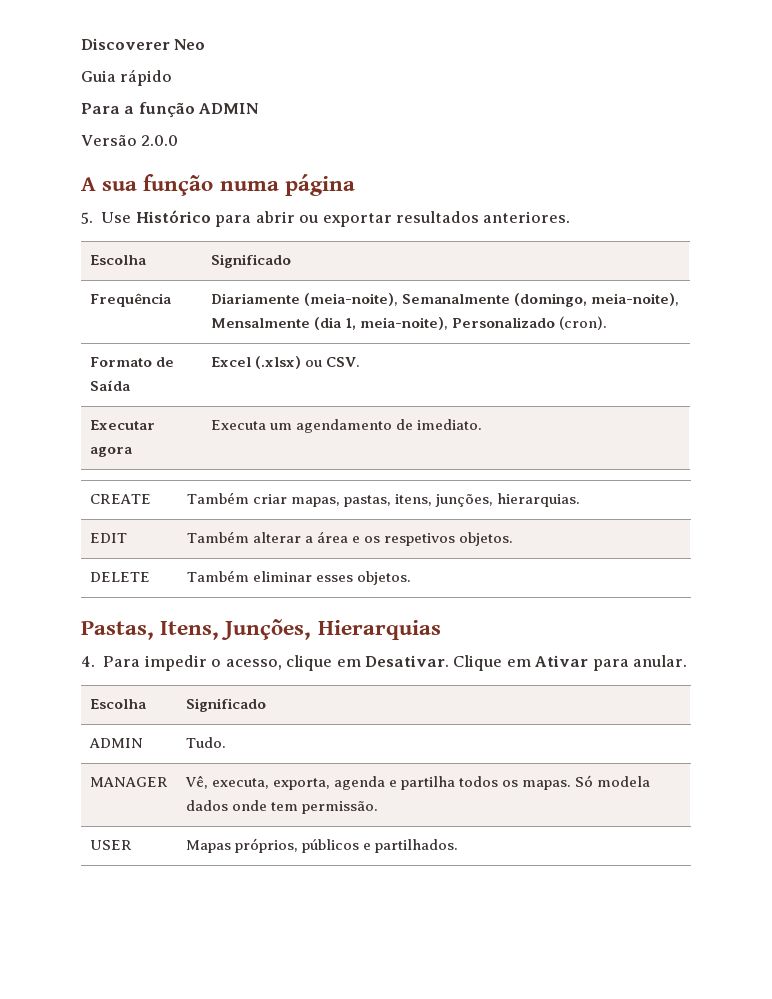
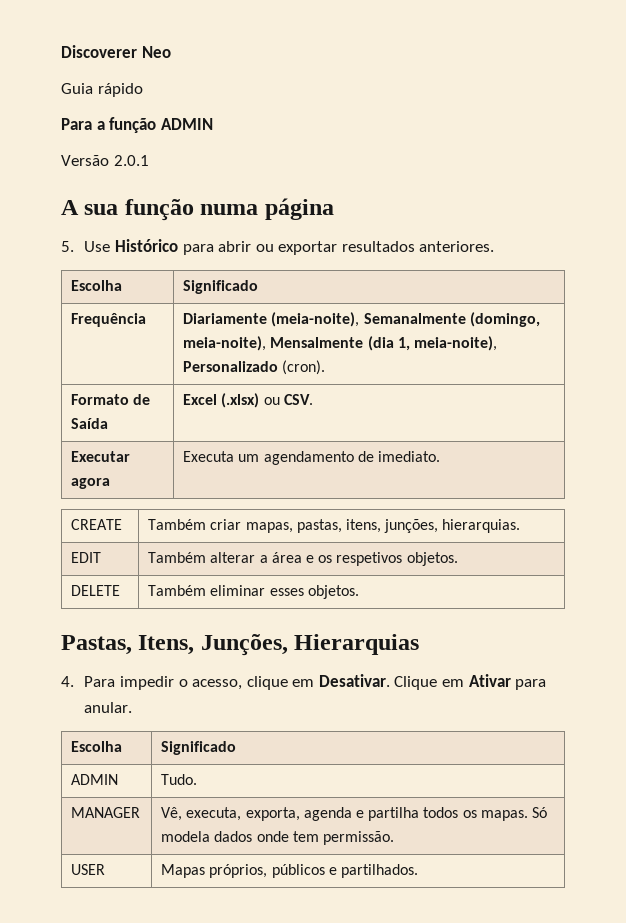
[141,135,179,146] 2.0.0 -> [113,155,149,166] 2.0.1

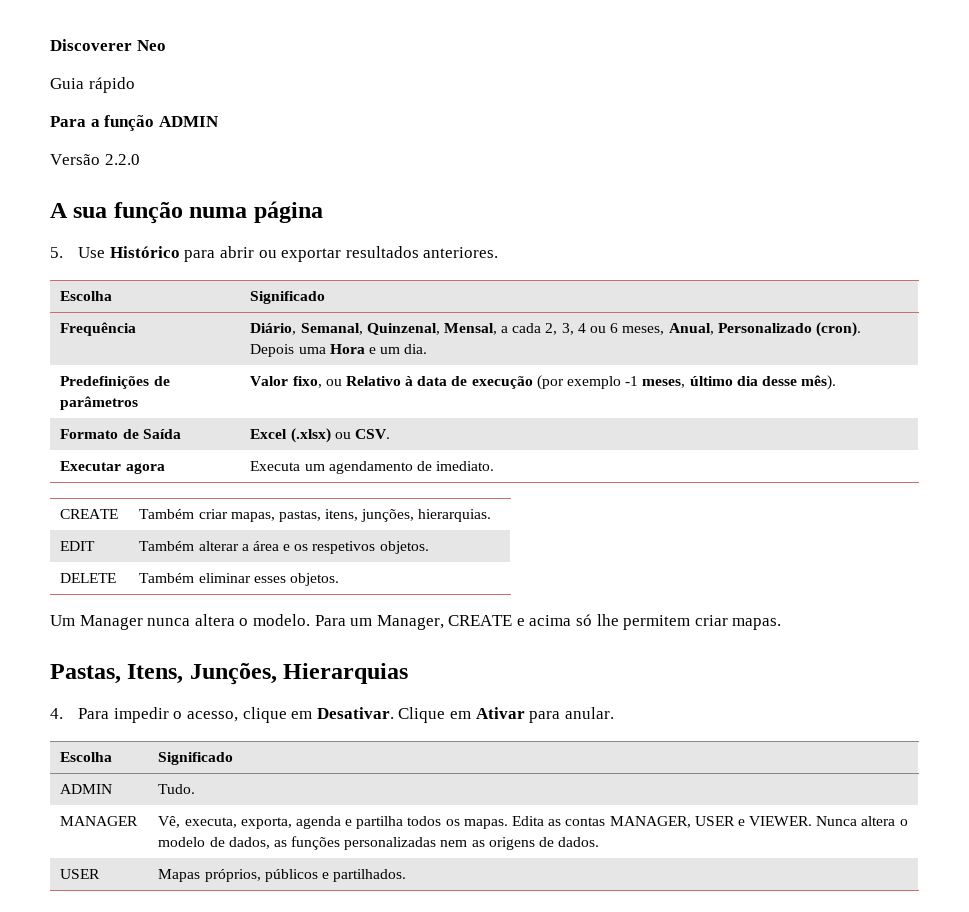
[113,155,149,166] 2.0.1 -> [104,154,140,165] 2.2.0
[183,312,540,327] [183,336,497,351] [183,360,326,375] Diariamente (meia-noite), Semanalmente (domingo, meia-noite), Mensalmente (dia 1, meia-noite), Personalizado (cron). -> [250,322,861,337] [250,344,428,357] [60,376,170,389] [60,396,139,410] [250,375,837,390] Diário, Semanal, Quinzenal, Mensal, a cada 2, 3, 4 ou 6 meses, Anual, Personalizado (cron). Depois uma Hora e um dia. // Predefinições de parâmetros | Valor fixo, ou Relativo à data de execução (por exemplo -1 meses, último dia desse mês).
(359, 592) none -> [50,614,782,630] // Um Manager nunca altera o modelo. Para um Manager, CREATE e acima só lhe permitem criar mapas.
[531,807,547,818] [161,831,394,845] Só modela dados onde tem permissão. -> [511,816,908,828] [158,836,600,850] Edita as contas MANAGER, USER e VIEWER. Nunca altera o modelo de dados, as funções personalizadas nem as origens de dados.

